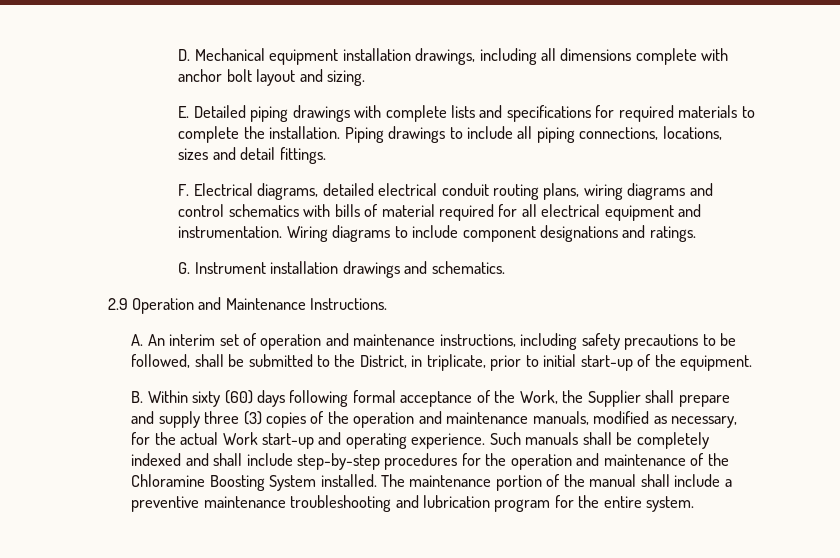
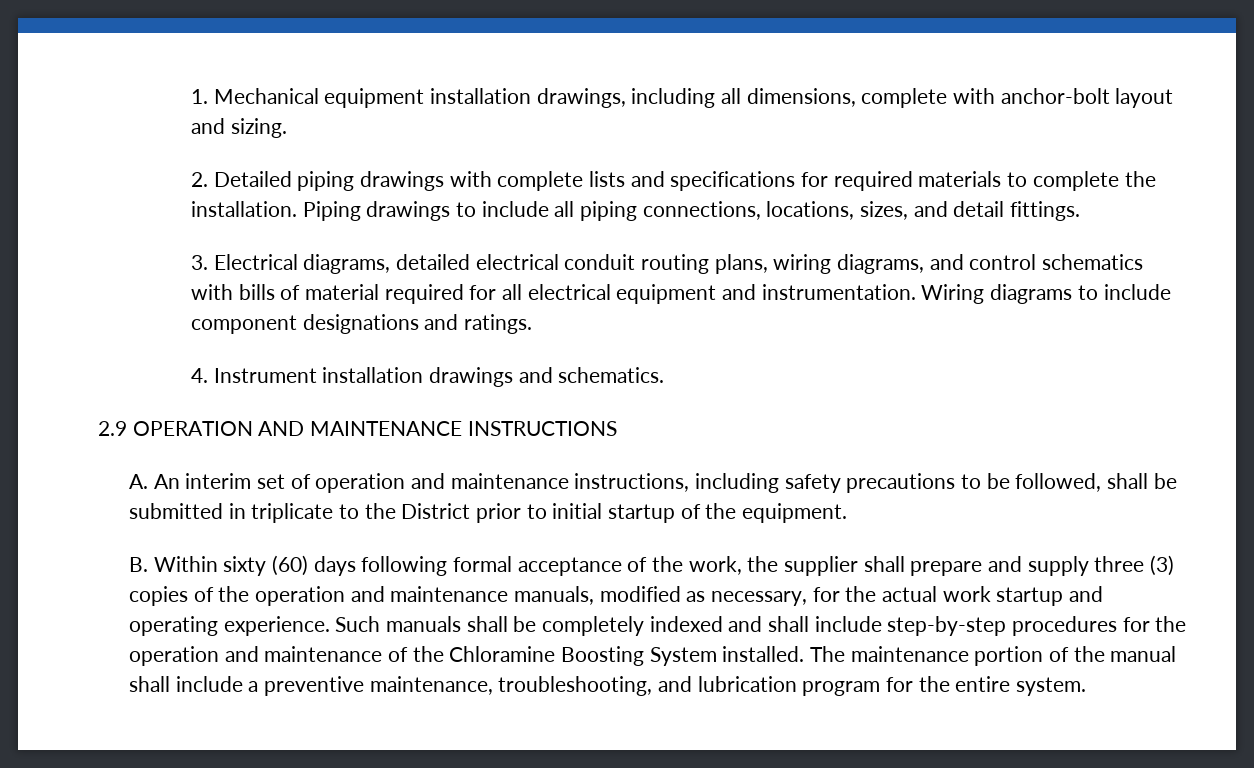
[178,49,191,61] D. -> [191,89,209,104] 1.
[560,48,632,61] dimensions -> [746,88,856,107] dimensions,
[178,69,252,82] anchor bolt -> [1000,88,1110,104] anchor-bolt
[178,106,190,118] E. -> [191,172,209,187] 2.
[178,148,209,160] sizes -> [860,201,909,220] sizes,
[178,184,190,196] F. -> [191,255,209,270] 3.
[627,183,686,200] diagrams -> [837,254,925,274] diagrams,
[178,262,191,274] G. -> [191,368,209,383] 4.
[132,297,388,314] Operation and Maintenance Instructions. -> [132,421,617,436] OPERATION AND MAINTENANCE INSTRUCTIONS
[316,354,486,371] to the District, in triplicate, -> [228,503,471,523] in triplicate to the District
[580,355,633,371] start-up -> [608,504,676,523] startup
[519,390,641,407] Work, the Supplier -> [688,556,859,576] work, the supplier
[222,432,314,449] Work start-up -> [942,586,1064,606] work startup
[203,495,392,512] maintenance troubleshooting -> [369,676,653,696] maintenance, troubleshooting,

